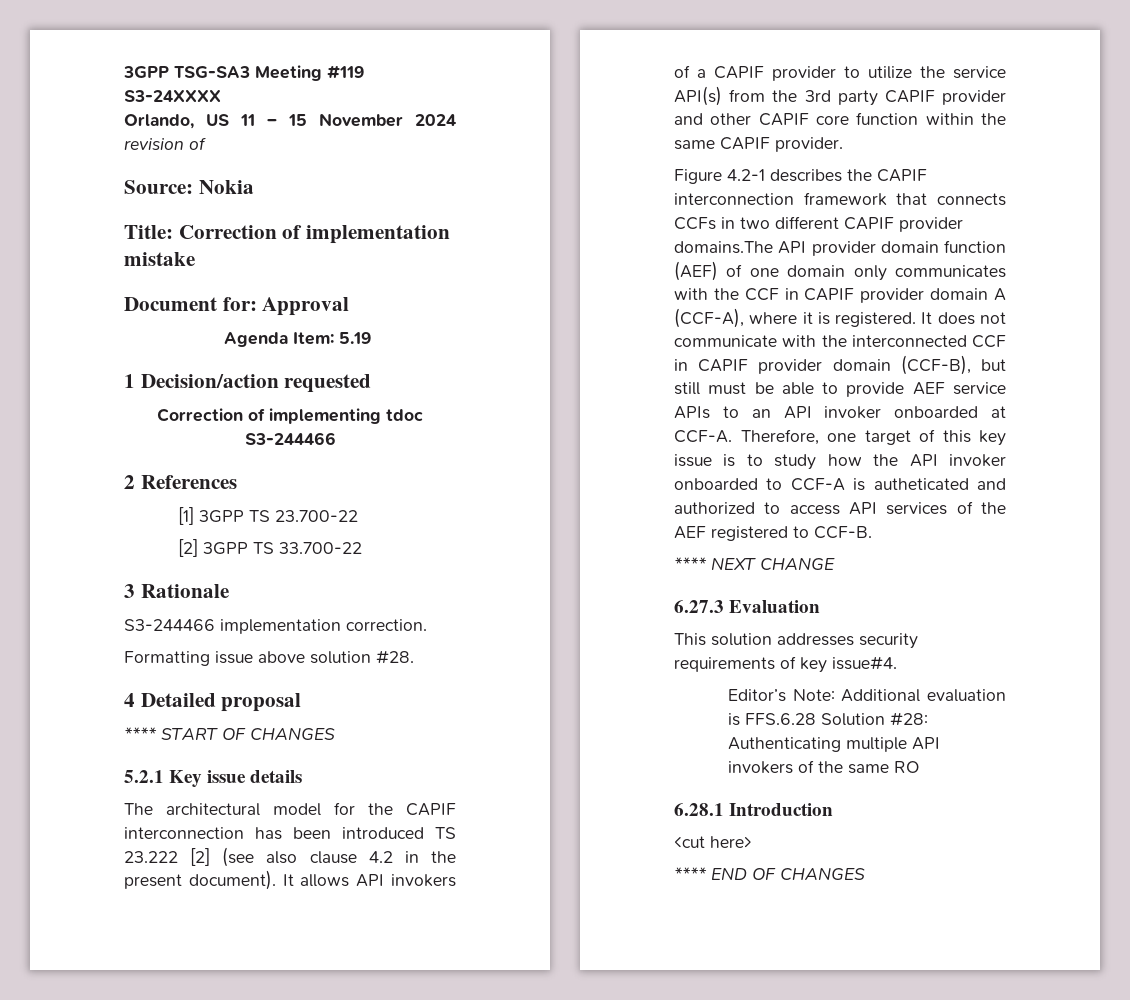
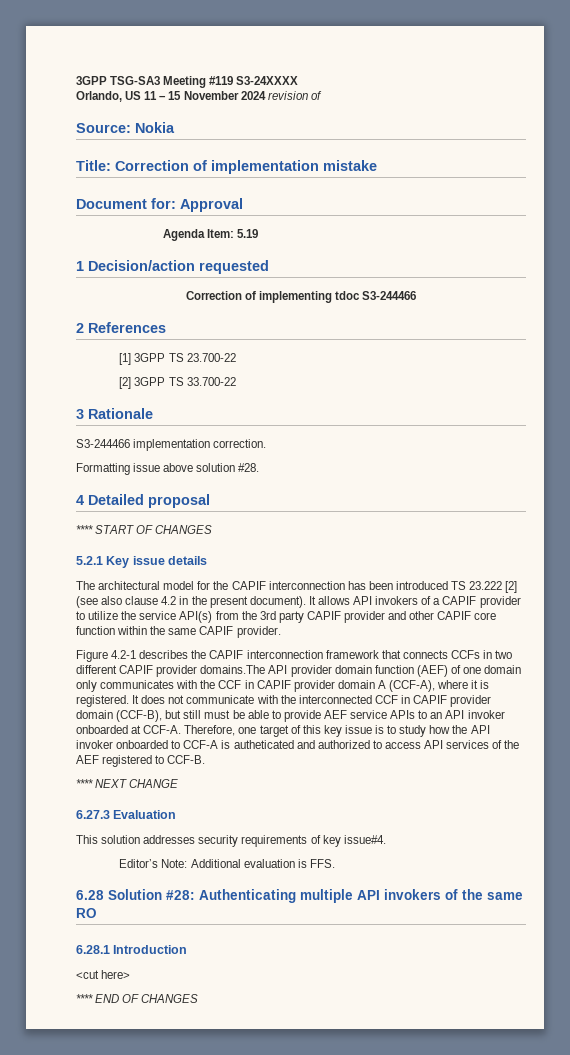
[745,713,817,725] FFS.6.28 -> [309,859,335,868] [76,890,104,900] FFS. // 6.28

